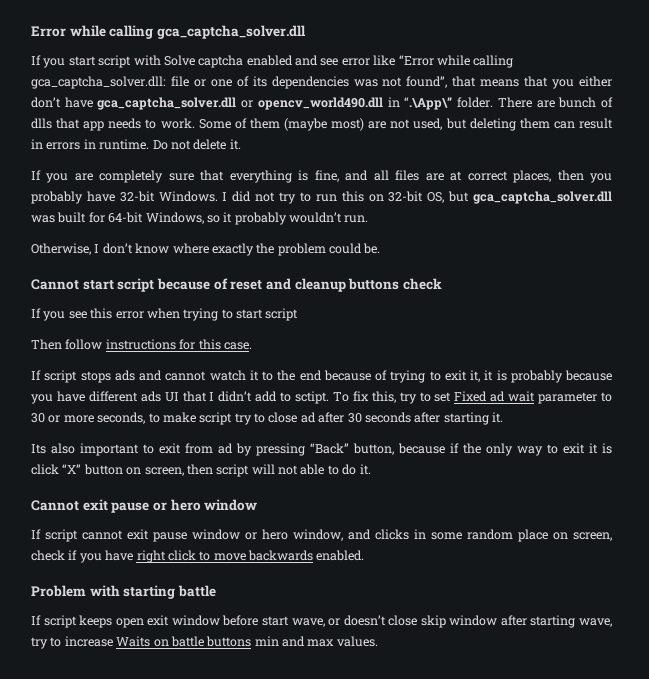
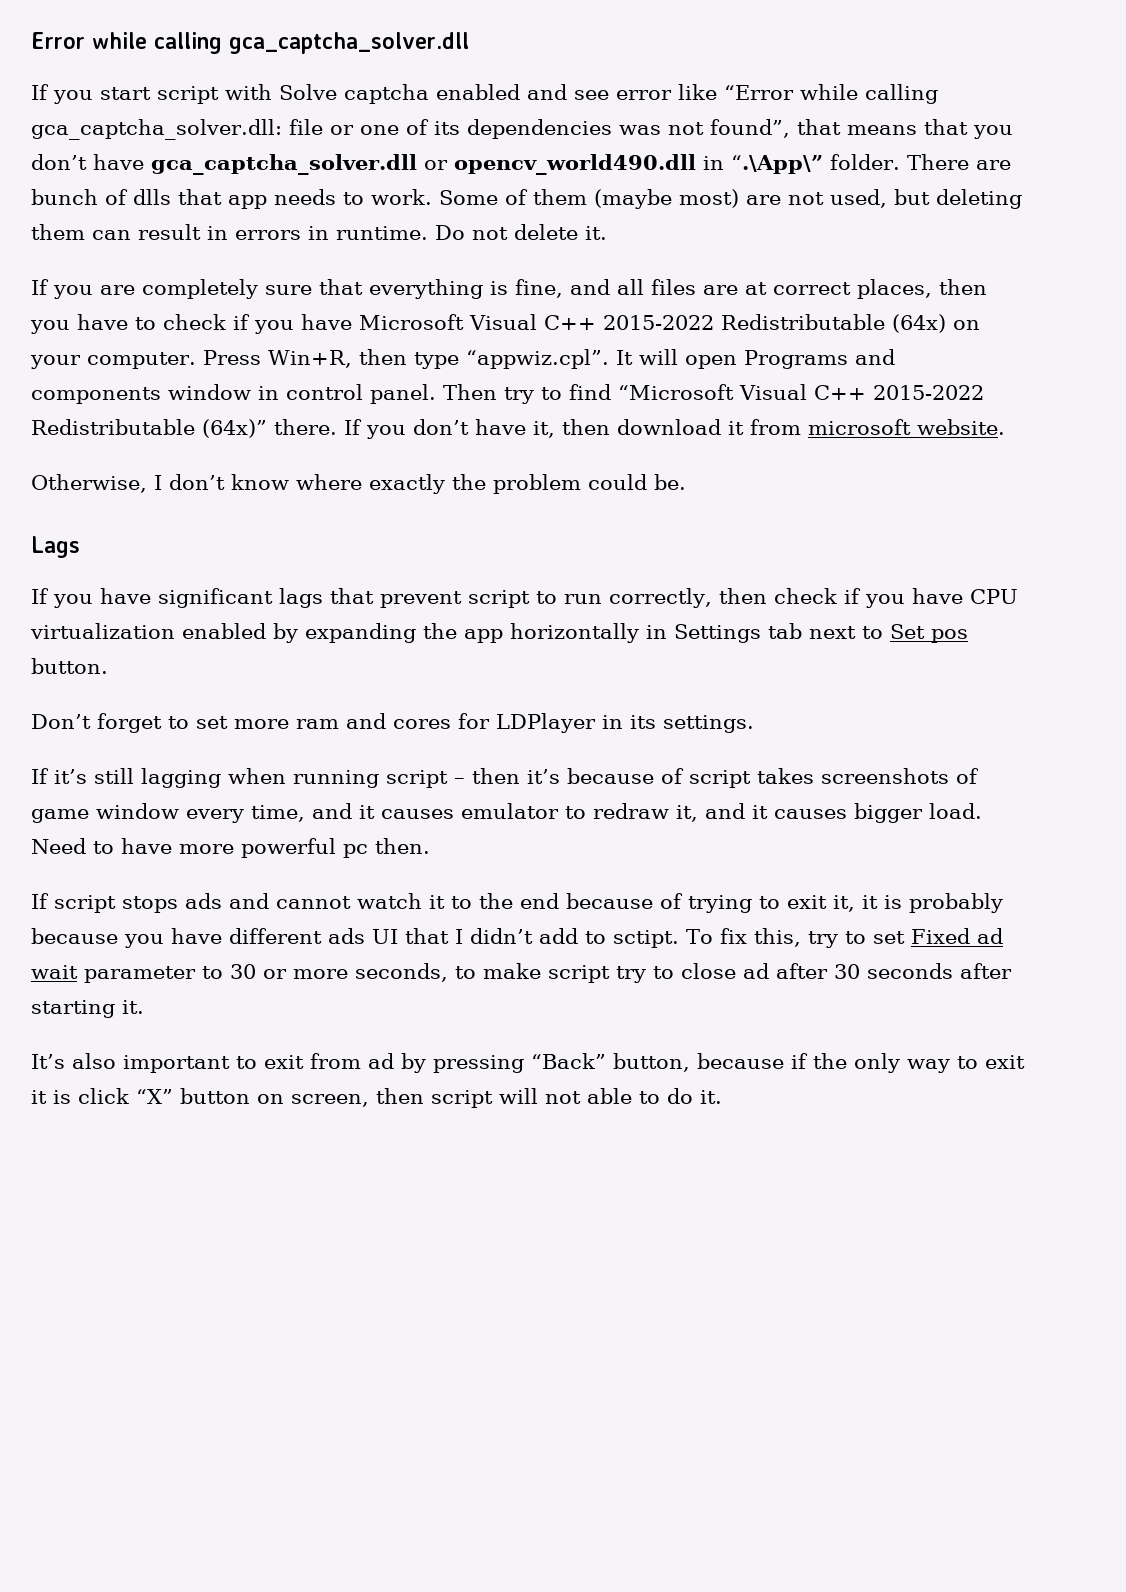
[579,76,612,87] either -> (1013, 132) none
[31,191,613,204] [31,212,369,225] probably have 32-bit Windows. I did not try to run this on 32-bit OS, but gca_captcha_solver.dll was built for 64-bit Windows, so it probably wouldn’t run. -> [77,314,980,334] [30,349,895,369] [31,384,984,404] [31,419,1005,439] have to check if you have Microsoft Visual C++ 2015-2022 Redistributable (64x) on your computer. Press Win+R, then type “appwiz.cpl”. It will open Programs and components window in control panel. Then try to find “Microsoft Visual C++ 2015-2022 Redistributable (64x)” there. If you don’t have it, then download it from microsoft website.
[31,278,442,292] [31,308,299,321] [31,339,252,350] Cannot start script because of reset and cleanup buttons check // If you see this error when trying to start script // Then follow instructions for this case. -> [31,536,80,558] [31,588,1018,608] [30,623,968,643] [31,658,108,674] [31,713,754,733] [31,768,979,788] [31,803,982,823] [31,838,430,858] Lags // If you have significant lags that prevent script to run correctly, then check if you have CPU virtualization enabled by expanding the app horizontally in Settings tab next to Set pos button. // Don’t forget to set more ram and cores for LDPlayer in its settings. // If it’s still lagging when running script – then it’s because of script takes screenshots of game window every time, and it causes emulator to redraw it, and it causes bigger load. Need to have more powerful pc then.
[31,444,46,454] Its -> [31,1054,65,1069] It’s
[31,499,258,513] [31,529,612,542] [31,550,365,563] [31,585,216,599] [31,615,612,628] [31,636,378,649] // Cannot exit pause or hero window // If script cannot exit pause window or hero window, and clicks in some random place on screen, check if you have right click to move backwards enabled. // Problem with starting battle // If script keeps open exit window before start wave, or doesn’t close skip window after starting wave, try to increase Waits on battle buttons min and max values. -> (722, 1097) none

